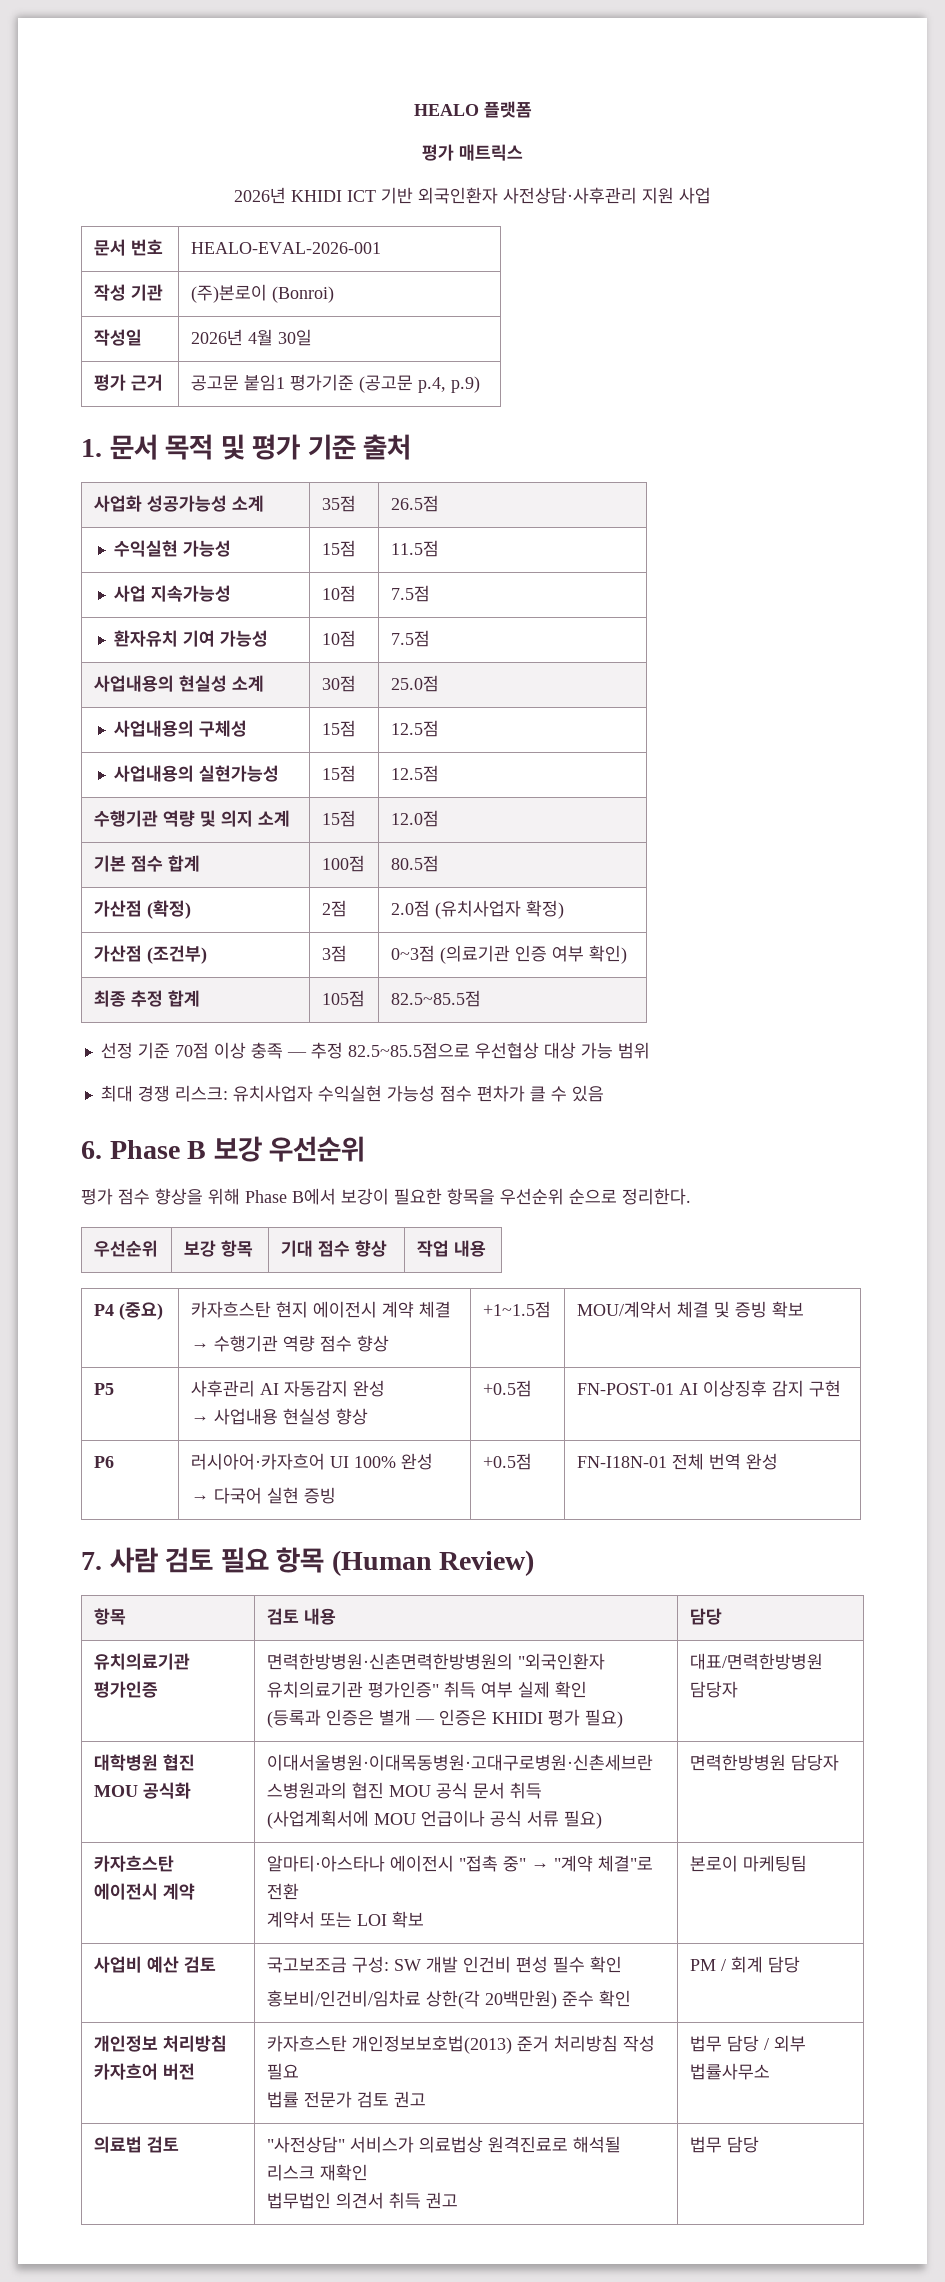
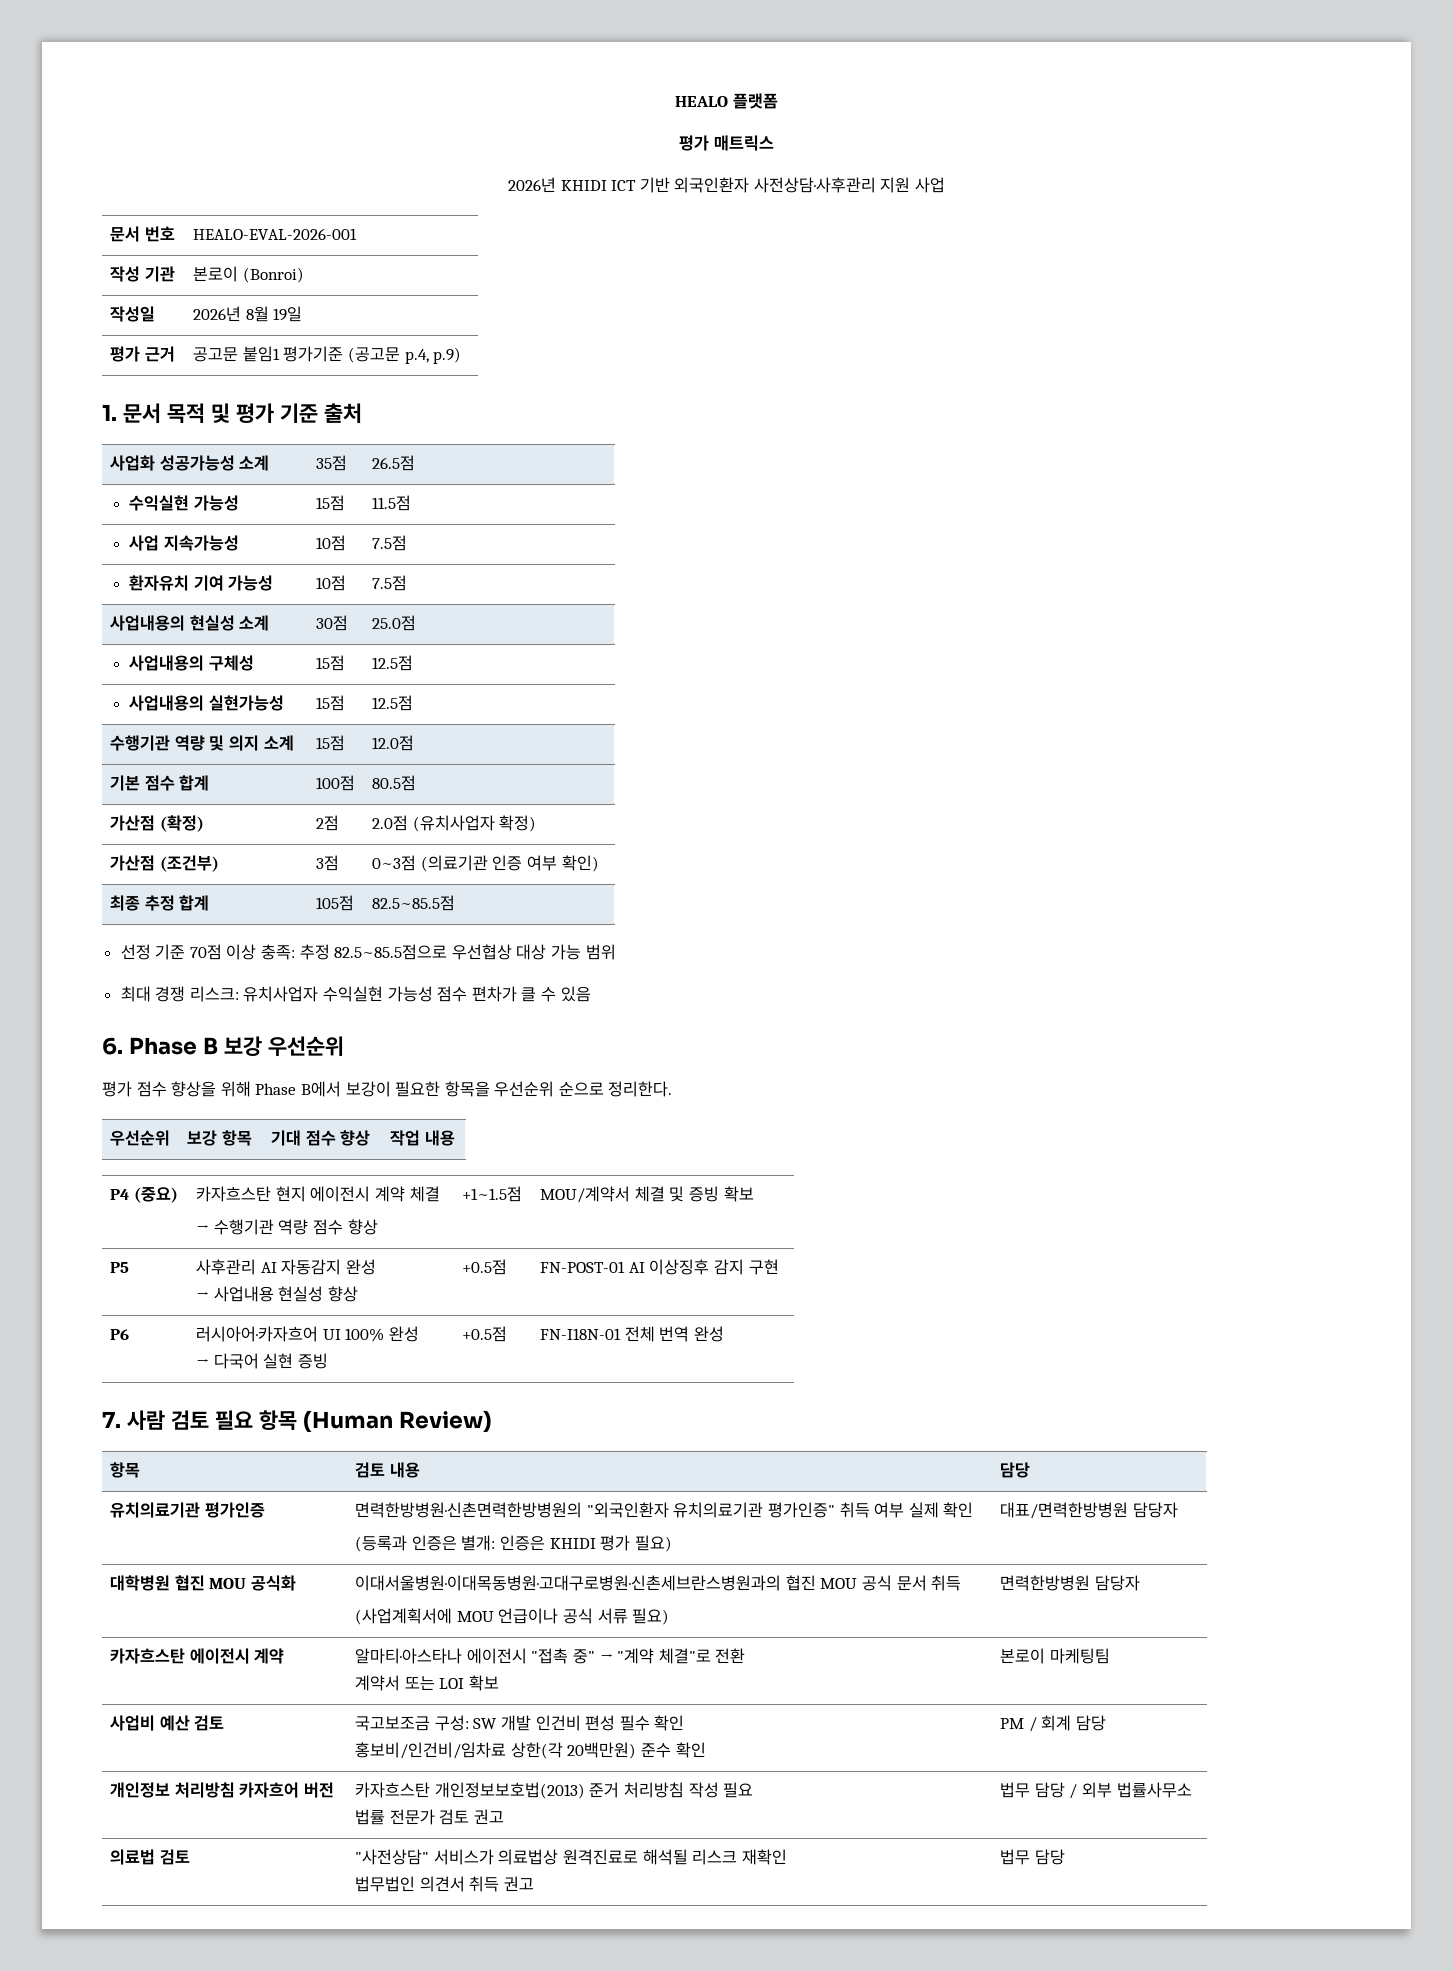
[190,284,267,303] (주)본로이 -> [193,266,239,282] 본로이
[247,329,312,346] 4월 30일 -> [245,306,303,322] 8월 19일
[250,1042,307,1059] 충족 — -> [261,944,296,960] 충족:
[378,1709,435,1726] 별개 — -> [461,1535,496,1551] 별개:

